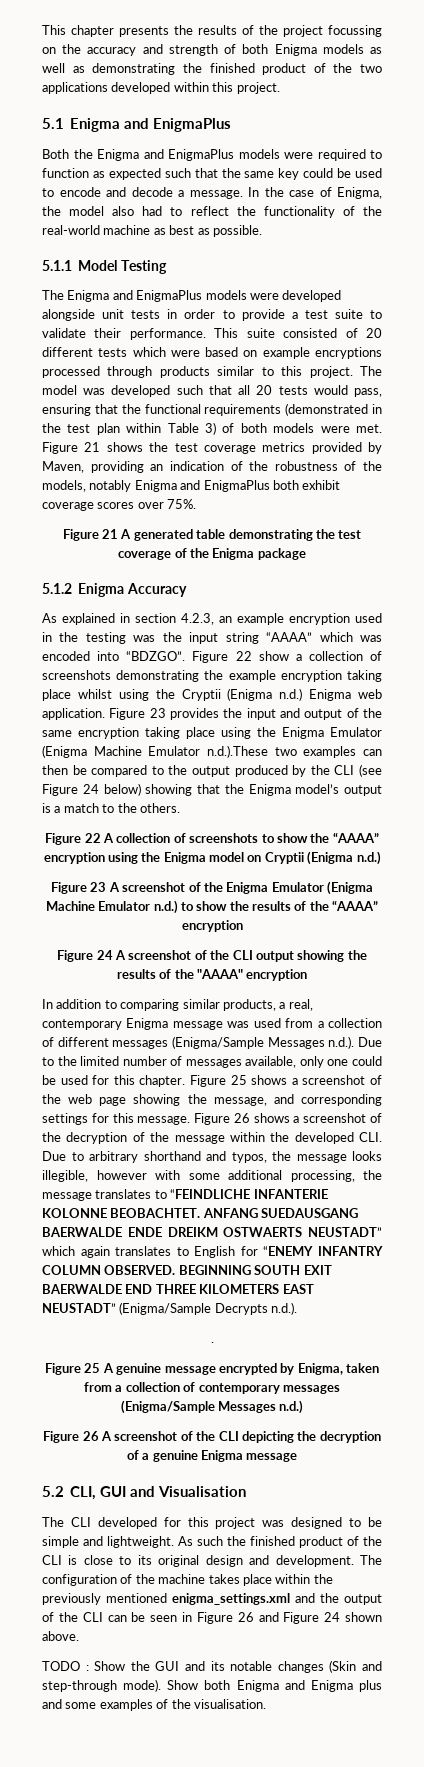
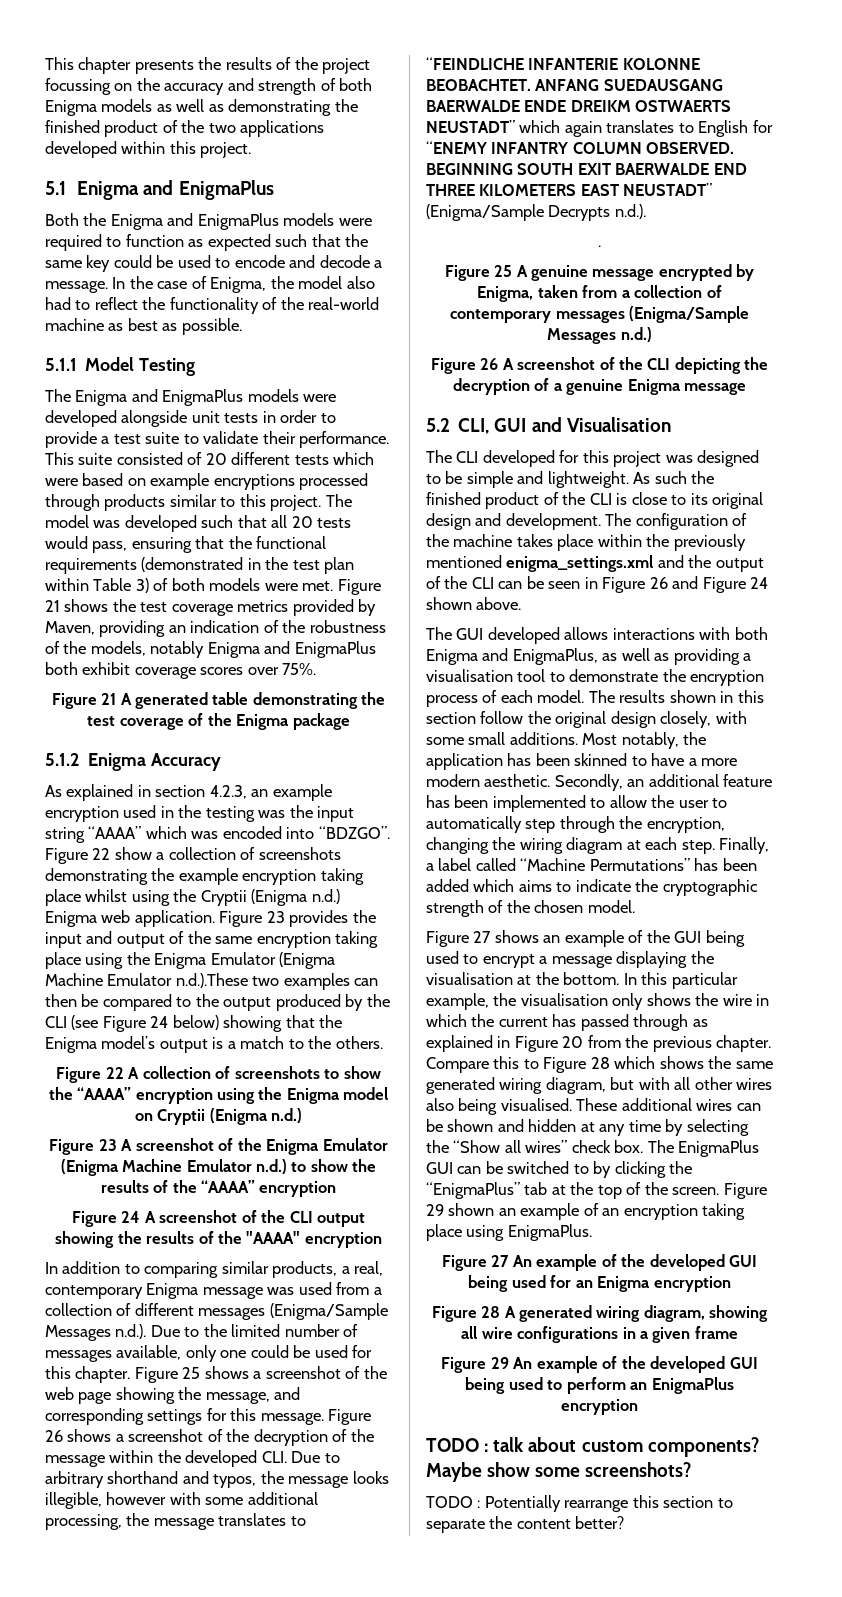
[42,1660,382,1673] [42,1679,382,1692] [42,1699,266,1711] TODO : Show the GUI and its notable changes (Skin and step-through mode). Show both Enigma and Enigma plus and some examples of the visualisation. -> [426,627,768,644] [426,648,752,665] [426,669,765,686] [426,690,764,707] [426,711,747,728] [426,732,707,749] [426,753,738,770] [426,774,773,791] [426,795,728,812] [426,816,725,833] [426,837,770,854] [426,858,757,871] [426,879,758,896] [426,900,635,917] [426,930,745,947] [426,951,714,968] [426,972,738,989] [426,993,770,1010] [426,1014,708,1031] [426,1035,772,1052] [426,1056,773,1073] [426,1077,773,1094] [426,1098,761,1115] [426,1119,749,1136] [426,1140,760,1157] [426,1161,693,1178] [426,1182,767,1199] [426,1203,746,1220] [426,1224,592,1241] [441,1254,758,1271] [468,1275,731,1292] [431,1305,769,1322] [461,1326,738,1343] [441,1356,758,1373] [465,1377,734,1394] [561,1399,638,1415] [426,1437,759,1457] [426,1462,692,1482] [426,1495,733,1512] [426,1516,625,1533] The GUI developed allows interactions with both Enigma and EnigmaPlus, as well as providing a visualisation tool to demonstrate the encryption process of each model. The results shown in this section follow the original design closely, with some small additions. Most notably, the application has been skinned to have a more modern aesthetic. Secondly, an additional feature has been implemented to allow the user to automatically step through the encryption, changing the wiring diagram at each step. Finally, a label called “Machine Permutations” has been added which aims to indicate the cryptographic strength of the chosen model. // Figure 27 shows an example of the GUI being used to encrypt a message displaying the visualisation at the bottom. In this particular example, the visualisation only shows the wire in which the current has passed through as explained in Figure 20 from the previous chapter. Compare this to Figure 28 which shows the same generated wiring diagram, but with all other wires also being visualised. These additional wires can be shown and hidden at any time by selecting the “Show all wires” check box. The EnigmaPlus GUI can be switched to by clicking the “EnigmaPlus” tab at the top of the screen. Figure 29 shown an example of an encryption taking place using EnigmaPlus. // Figure 27 An example of the developed GUI being used for an Enigma encryption // Figure 28 A generated wiring diagram, showing all wire configurations in a given frame // Figure 29 An example of the developed GUI being used to perform an EnigmaPlus encryption // TODO : talk about custom components? Maybe show some screenshots? // TODO : Potentially rearrange this section to separate the content better?

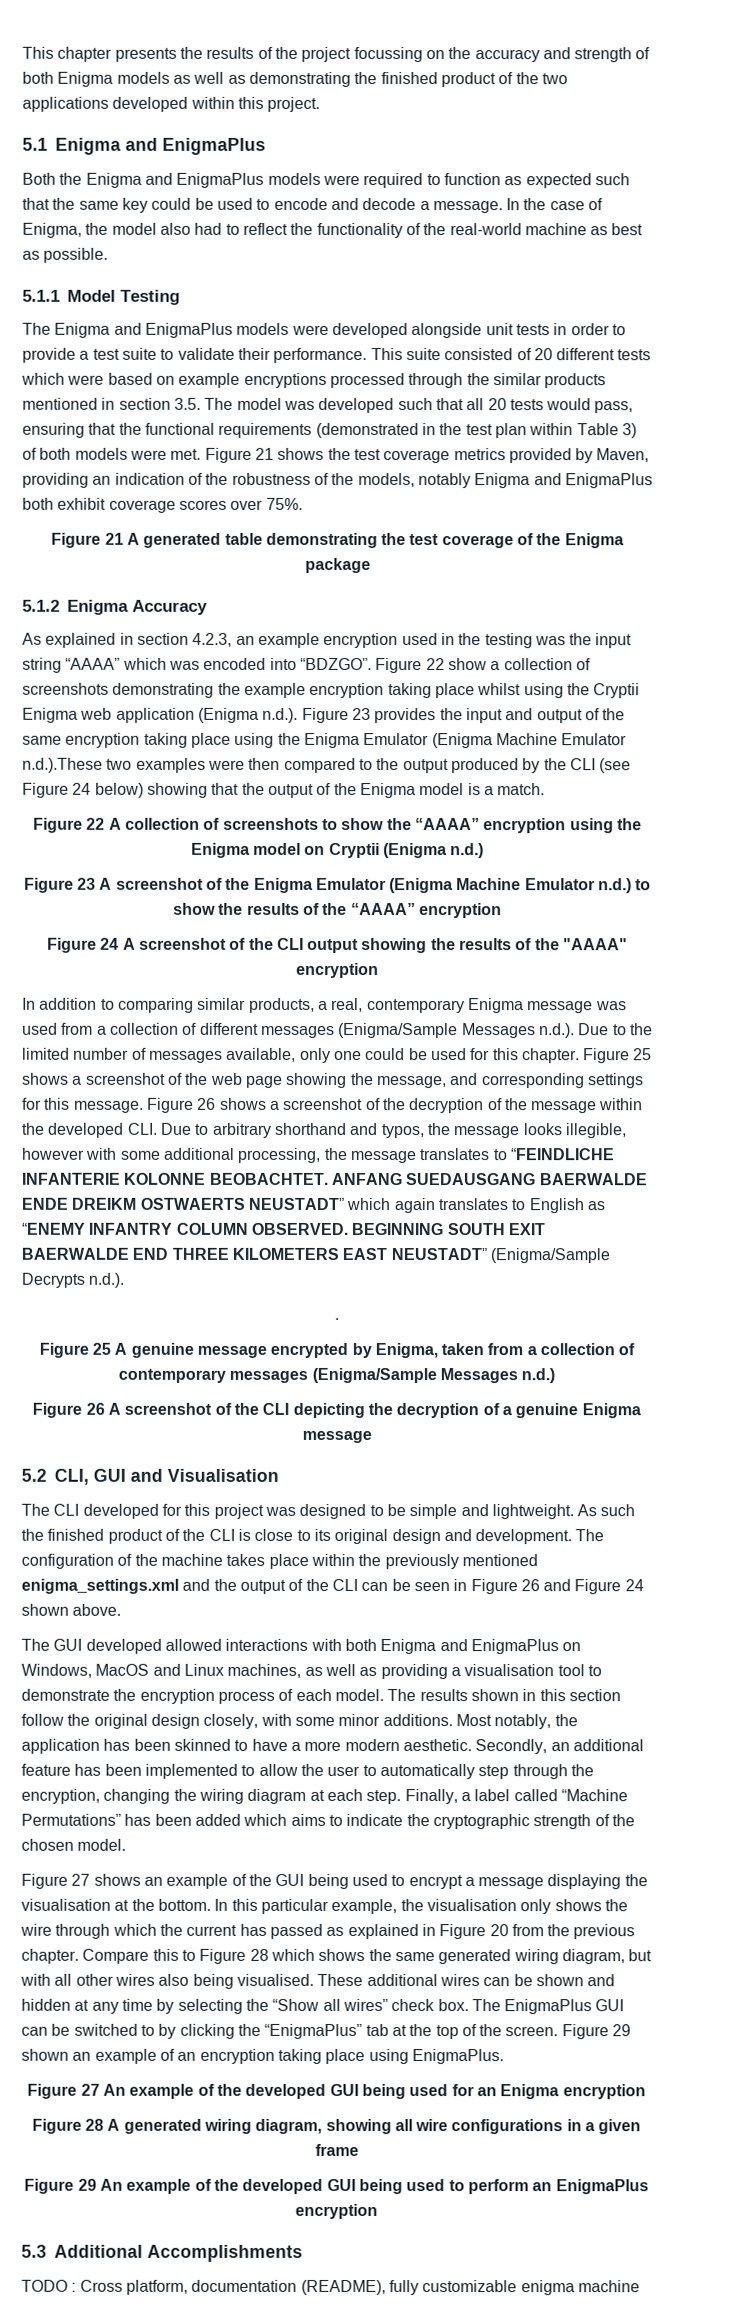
[104,494,322,511] products similar to this project. -> [466,373,607,389] [22,397,201,410] the similar products mentioned in section 3.5.
[251,889,340,906] [45,910,215,927] (Enigma n.d.) Enigma web application. -> [22,707,299,723] Enigma web application (Enigma n.d.).
[354,978,379,986] [45,994,99,1007] can then be -> [207,757,281,770] were then
[45,1036,383,1053] Enigma model’s output is a match to the others. -> [267,782,546,799] output of the Enigma model is a match.
[752,120,773,133] for -> [586,1201,605,1211] as
[564,627,609,640] allows -> [164,1638,222,1651] allowed
[512,648,598,665] EnigmaPlus, -> [470,1639,582,1655] [21,1663,302,1678] EnigmaPlus on Windows, MacOS and Linux machines,
[468,732,506,745] small -> [338,1713,381,1727] minor
[756,994,770,1006] in -> [55,1923,111,1939] through
[633,1014,689,1031] through -> (323, 1931) none
[426,1437,759,1457] [426,1462,692,1482] [426,1495,733,1512] [426,1516,625,1533] TODO : talk about custom components? Maybe show some screenshots? // TODO : Potentially rearrange this section to separate the content better? -> [21,2244,303,2262] [21,2279,640,2296] 5.3 Additional Accomplishments // TODO : Cross platform, documentation (README), fully customizable enigma machine

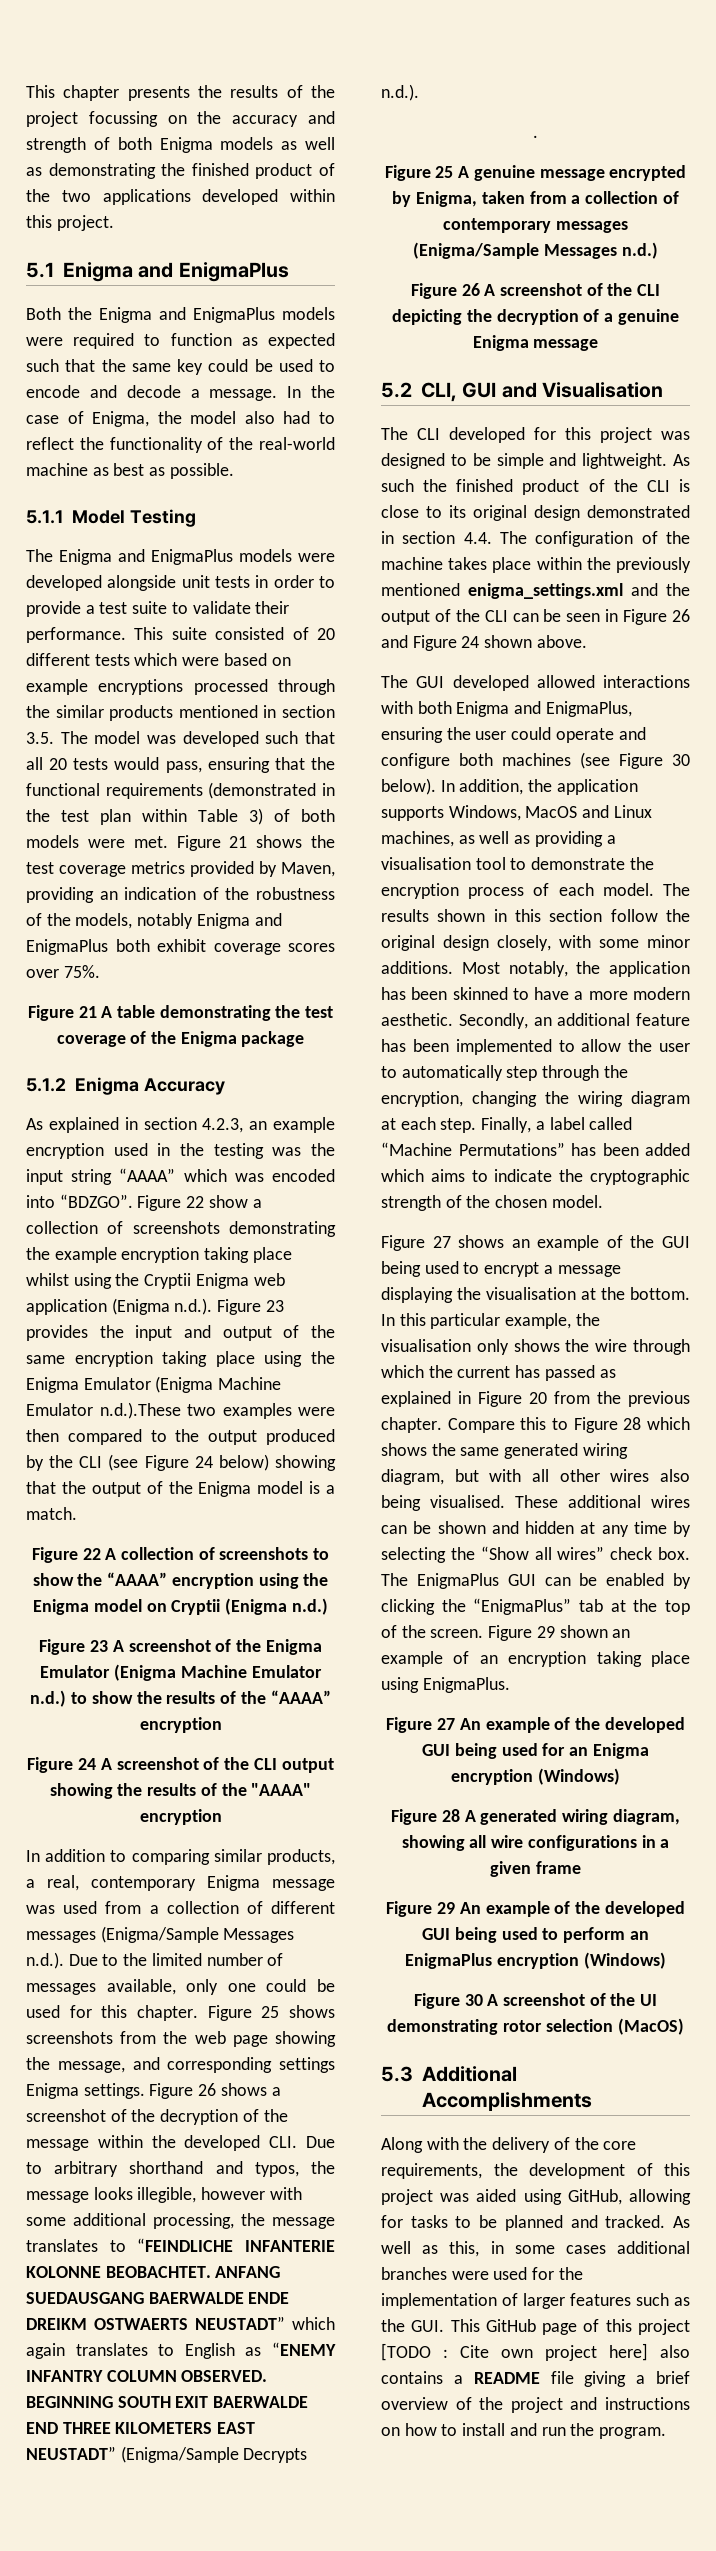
[143,532,222,548] generated -> (113, 1012) none
[72,1072,183,1085] a screenshot of -> [26,2031,157,2044] screenshots from
[22,1097,144,1113] for this message. -> [26,2083,145,2099] Enigma settings.
[443,1529,573,1545] and development. -> [587,505,690,518] [381,531,492,544] demonstrated in section 4.4.
[470,1639,582,1655] EnigmaPlus on -> [545,701,632,717] [381,727,646,743] [381,752,690,769] [381,778,638,795] [381,806,444,821] EnigmaPlus, ensuring the user could operate and configure both machines (see Figure 30 below). In addition, the application supports
[73,2023,155,2036] switched to -> [606,1573,665,1586] enabled
(646, 2092) none -> [537,1768,620,1785] (Windows)
[21,2244,303,2262] [21,2279,640,2296] // 5.3 Additional Accomplishments // TODO : Cross platform, documentation (README), fully customizable enigma machine -> [583,1952,666,1969] [413,1993,658,2009] [387,2018,684,2035] [381,2066,517,2082] [421,2092,592,2111] [381,2137,637,2153] [381,2163,690,2179] [381,2189,691,2205] [381,2215,690,2231] [381,2241,690,2257] [381,2267,583,2280] [381,2293,690,2309] [381,2319,690,2335] [381,2343,690,2361] [381,2371,690,2387] [381,2397,690,2413] [381,2423,667,2439] (Windows) // Figure 30 A screenshot of the UI demonstrating rotor selection (MacOS) // 5.3 Additional Accomplishments // Along with the delivery of the core requirements, the development of this project was aided using GitHub, allowing for tasks to be planned and tracked. As well as this, in some cases additional branches were used for the implementation of larger features such as the GUI. This GitHub page of this project [TODO : Cite own project here] also contains a README file giving a brief overview of the project and instructions on how to install and run the program.

